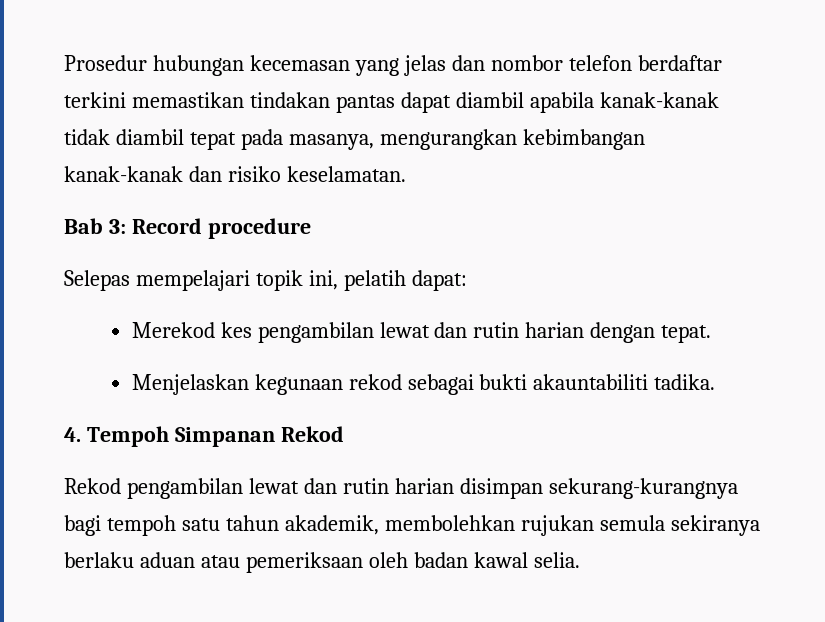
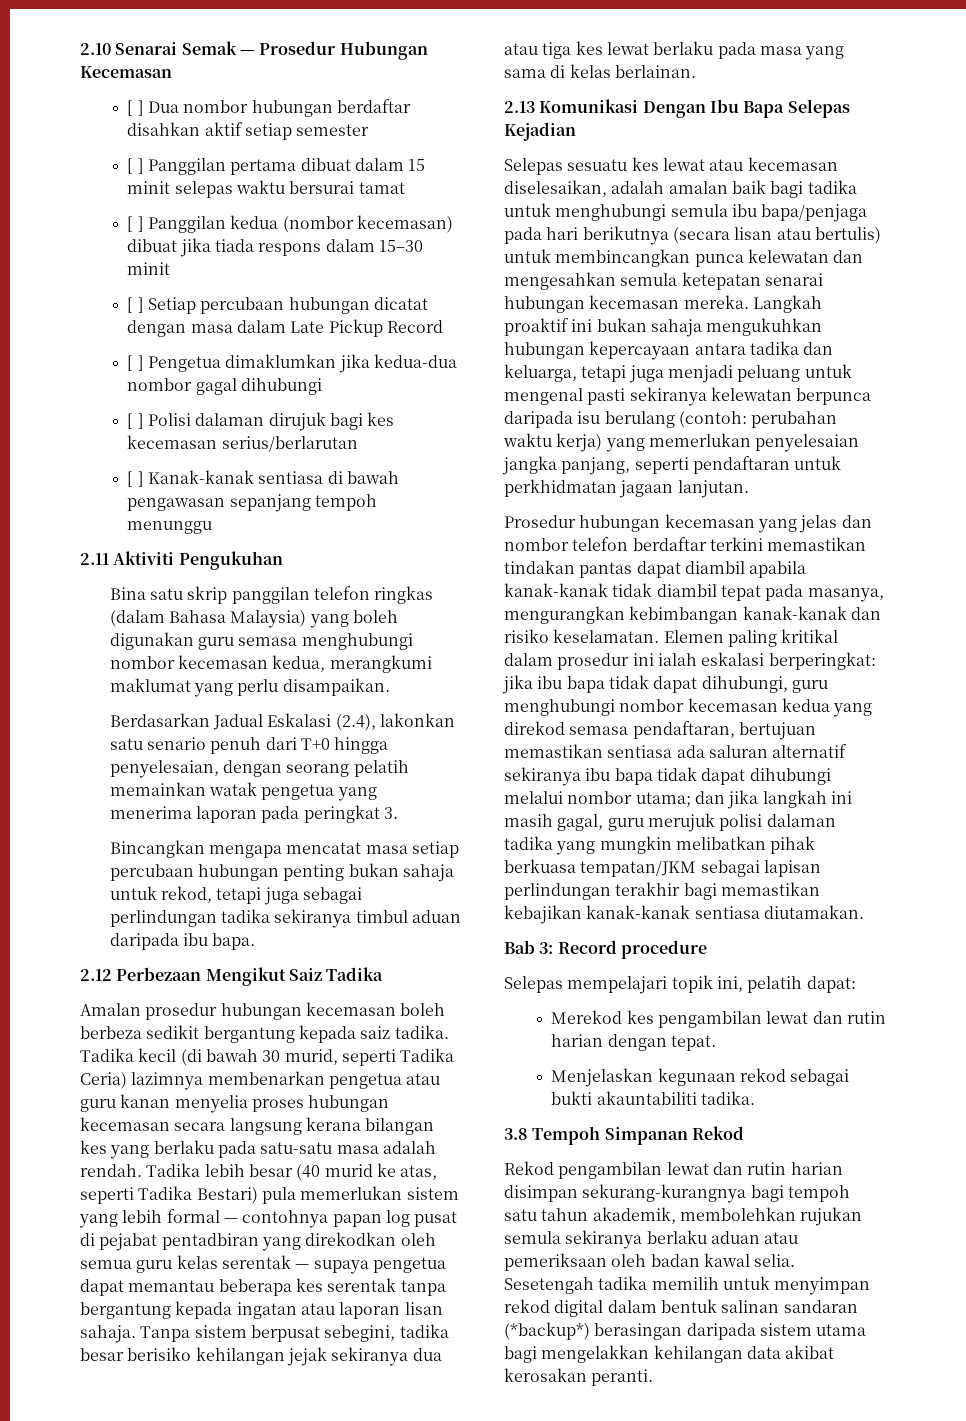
(64, 63) none -> [80,41,428,60] [80,66,172,78] [127,99,411,117] [127,122,370,140] [127,158,426,175] [127,180,405,198] [127,215,453,233] [127,238,423,257] [127,262,171,275] [127,297,428,314] [127,319,443,337] [127,354,457,373] [127,378,322,395] [127,412,395,431] [127,435,358,452] [127,470,399,487] [127,494,377,512] [127,521,213,534] [80,551,283,570] [109,586,434,604] [109,610,399,628] [109,632,413,650] [109,655,432,673] [109,678,390,697] [109,713,456,731] [109,737,389,754] [109,760,409,778] [109,782,377,801] [109,805,399,823] [109,840,460,858] [109,863,455,882] [109,886,363,905] [109,909,462,928] [109,933,256,950] [80,967,384,986] [80,1002,446,1020] [80,1025,449,1043] [80,1048,455,1066] [80,1071,441,1090] [80,1094,390,1113] [80,1117,435,1135] [80,1140,436,1159] [80,1163,438,1181] [80,1186,459,1204] [79,1209,458,1228] [80,1232,436,1251] [80,1255,446,1274] [80,1278,446,1296] [80,1301,443,1319] [80,1324,449,1343] [80,1347,442,1366] [504,41,845,60] [504,64,696,78] [504,99,850,118] [504,122,576,141] [504,157,838,175] [504,180,857,198] [504,203,868,222] [504,226,881,245] [504,249,864,267] [504,272,823,290] [504,295,822,313] [504,318,823,337] [504,341,834,360] [504,364,852,383] [504,387,872,406] [504,411,838,428] [503,433,860,452] [502,456,842,475] [504,479,749,498] 2.10 Senarai Semak — Prosedur Hubungan Kecemasan // [ ] Dua nombor hubungan berdaftar disahkan aktif setiap semester // [ ] Panggilan pertama dibuat dalam 15 minit selepas waktu bersurai tamat // [ ] Panggilan kedua (nombor kecemasan) dibuat jika tiada respons dalam 15–30 minit // [ ] Setiap percubaan hubungan dicatat dengan masa dalam Late Pickup Record // [ ] Pengetua dimaklumkan jika kedua-dua nombor gagal dihubungi // [ ] Polisi dalaman dirujuk bagi kes kecemasan serius/berlarutan // [ ] Kanak-kanak sentiasa di bawah pengawasan sepanjang tempoh menunggu // 2.11 Aktiviti Pengukuhan // Bina satu skrip panggilan telefon ringkas (dalam Bahasa Malaysia) yang boleh digunakan guru semasa menghubungi nombor kecemasan kedua, merangkumi maklumat yang perlu disampaikan. // Berdasarkan Jadual Eskalasi (2.4), lakonkan satu senario penuh dari T+0 hingga penyelesaian, dengan seorang pelatih memainkan watak pengetua yang menerima laporan pada peringkat 3. // Bincangkan mengapa mencatat masa setiap percubaan hubungan penting bukan sahaja untuk rekod, tetapi juga sebagai perlindungan tadika sekiranya timbul aduan daripada ibu bapa. // 2.12 Perbezaan Mengikut Saiz Tadika // Amalan prosedur hubungan kecemasan boleh berbeza sedikit bergantung kepada saiz tadika. Tadika kecil (di bawah 30 murid, seperti Tadika Ceria) lazimnya membenarkan pengetua atau guru kanan menyelia proses hubungan kecemasan secara langsung kerana bilangan kes yang berlaku pada satu-satu masa adalah rendah. Tadika lebih besar (40 murid ke atas, seperti Tadika Bestari) pula memerlukan sistem yang lebih formal — contohnya papan log pusat di pejabat pentadbiran yang direkodkan oleh semua guru kelas serentak — supaya pengetua dapat memantau beberapa kes serentak tanpa bergantung kepada ingatan atau laporan lisan sahaja. Tanpa sistem berpusat sebegini, tadika besar berisiko kehilangan jejak sekiranya dua atau tiga kes lewat berlaku pada masa yang sama di kelas berlainan. // 2.13 Komunikasi Dengan Ibu Bapa Selepas Kejadian // Selepas sesuatu kes lewat atau kecemasan diselesaikan, adalah amalan baik bagi tadika untuk menghubungi semula ibu bapa/penjaga pada hari berikutnya (secara lisan atau bertulis) untuk membincangkan punca kelewatan dan mengesahkan semula ketepatan senarai hubungan kecemasan mereka. Langkah proaktif ini bukan sahaja mengukuhkan hubungan kepercayaan antara tadika dan keluarga, tetapi juga menjadi peluang untuk mengenal pasti sekiranya kelewatan berpunca daripada isu berulang (contoh: perubahan waktu kerja) yang memerlukan penyelesaian jangka panjang, seperti pendaftaran untuk perkhidmatan jagaan lanjutan. //
(406, 174) none -> [663,629,839,647] [504,652,876,670] [502,675,828,694] [504,698,873,717] [504,721,816,740] [504,744,848,758] [504,767,831,786] [504,790,852,809] [504,813,836,832] [504,836,816,855] [504,859,821,877] [504,882,820,900] [504,905,864,924] Elemen paling kritikal dalam prosedur ini ialah eskalasi berperingkat: jika ibu bapa tidak dapat dihubungi, guru menghubungi nombor kecemasan kedua yang direkod semasa pendaftaran, bertujuan memastikan sentiasa ada saluran alternatif sekiranya ibu bapa tidak dapat dihubungi melalui nombor utama; dan jika langkah ini masih gagal, guru merujuk polisi dalaman tadika yang mungkin melibatkan pihak berkuasa tempatan/JKM sebagai lapisan perlindungan terakhir bagi memastikan kebajikan kanak-kanak sentiasa diutamakan.
[64,427,81,442] 4. -> [504,1128,528,1140] 3.8
(580, 560) none -> [504,1276,871,1295] [504,1299,858,1317] [504,1322,867,1340] [504,1345,835,1363] [504,1368,654,1386] Sesetengah tadika memilih untuk menyimpan rekod digital dalam bentuk salinan sandaran (*backup*) berasingan daripada sistem utama bagi mengelakkan kehilangan data akibat kerosakan peranti.

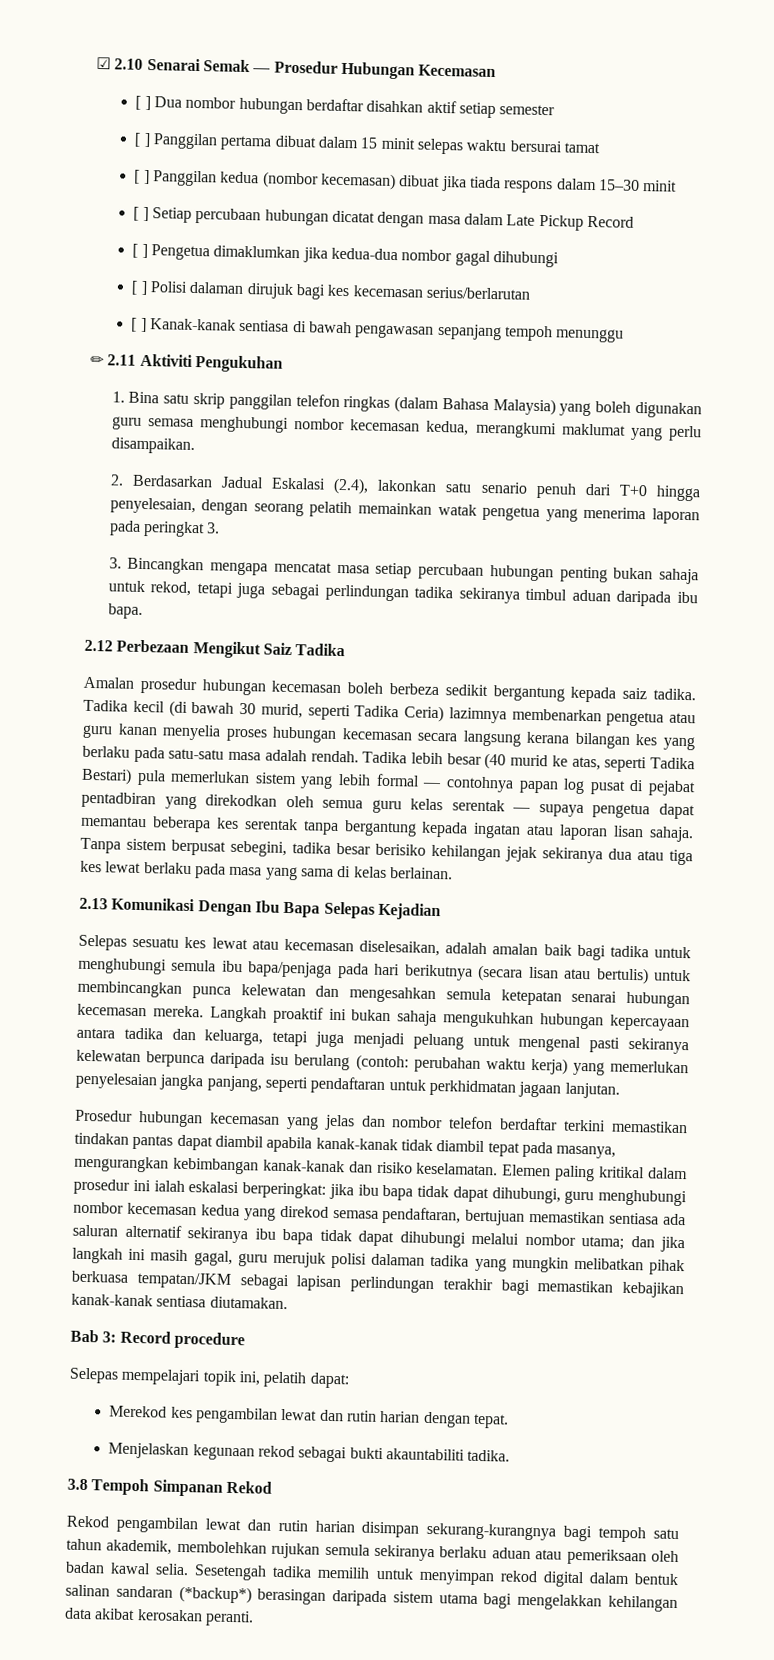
(80, 49) none -> [96,56,111,70] ☑
(213, 527) none -> [90,355,105,366] ✏
(283, 560) none -> [111,391,125,403] 1.
(390, 687) none -> [109,474,124,486] 2.
(399, 813) none -> [108,557,122,569] 3.

